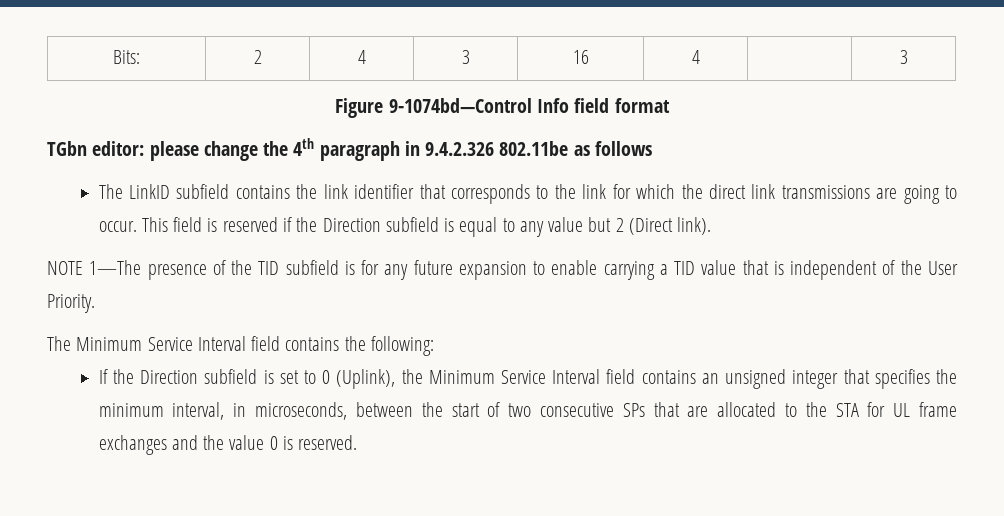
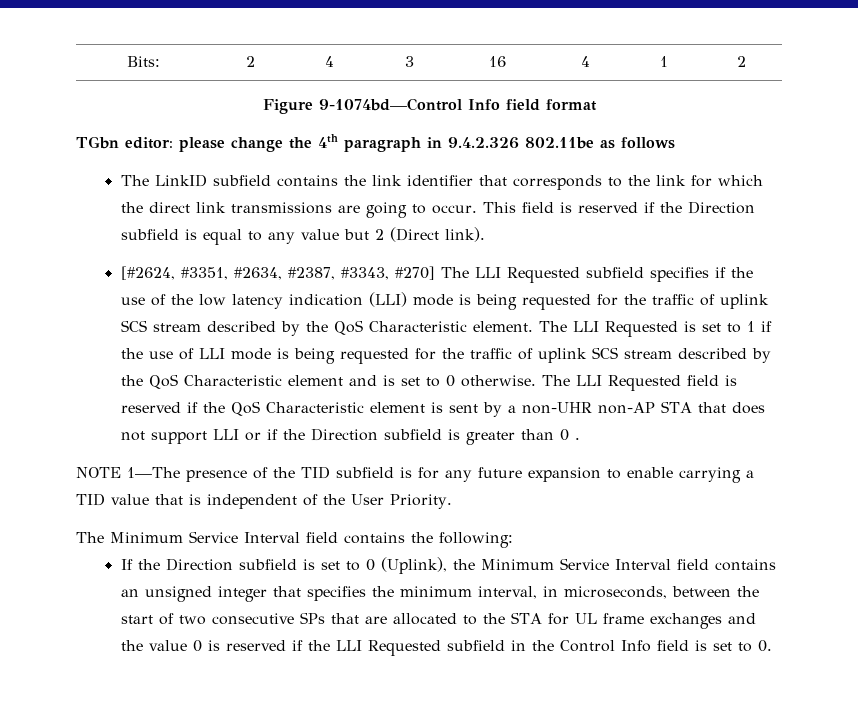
[899,50,908,64] | 3 -> [659,56,668,67] [737,56,746,67] 1 | 2
(712, 226) none -> [120,266,753,283] [120,292,769,310] [120,320,772,337] [120,347,771,364] [120,374,737,391] [120,401,765,417] [120,428,580,445] // [#2624, #3351, #2634, #2387, #3343, #270] The LLI Requested subfield specifies if the use of the low latency indication (LLI) mode is being requested for the traffic of uplink SCS stream described by the QoS Characteristic element. The LLI Requested is set to 1 if the use of LLI mode is being requested for the traffic of uplink SCS stream described by the QoS Characteristic element and is set to 0 otherwise. The LLI Requested field is reserved if the QoS Characteristic element is sent by a non-UHR non-AP STA that does not support LLI or if the Direction subfield is greater than 0 .
[298,435,358,450] reserved. -> [225,640,772,656] reserved if the LLI Requested subfield in the Control Info field is set to 0.

